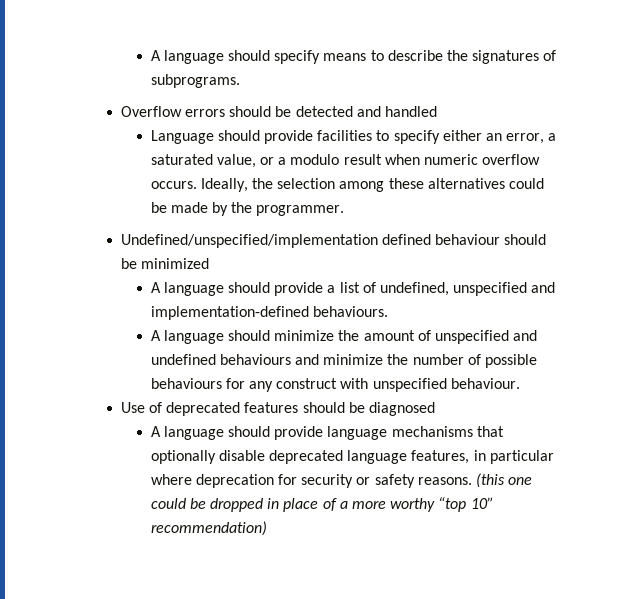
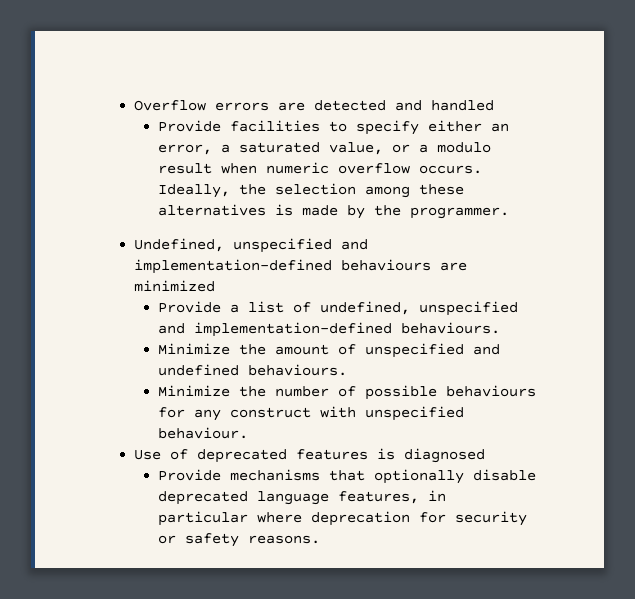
[150,50,557,64] [150,74,240,88] [120,106,292,117] A language should specify means to describe the signatures of subprograms. // Overflow errors should be -> [133,100,305,111] Overflow errors are
[150,130,314,144] Language should provide -> [157,120,221,132] Provide
[508,178,544,189] [150,202,167,213] could be -> [274,204,293,216] is
[120,234,547,248] [120,258,210,269] [150,282,324,296] Undefined/unspecified/implementation defined behaviour should be minimized // A language should provide -> [133,238,368,253] [133,259,467,274] [133,280,215,292] [157,301,221,313] Undefined, unspecified and implementation-defined behaviours are minimized // Provide
[150,330,335,344] A language should minimize -> [157,343,230,355] Minimize
[219,354,384,365] behaviours and minimize -> [247,364,347,376] [157,385,230,397] behaviours. // Minimize
[302,402,365,413] should be -> [376,448,395,460] is
[150,426,388,440] A language should provide language -> [157,469,221,481] Provide
[475,473,533,488] [150,497,494,512] [150,521,267,536] (this one could be dropped in place of a more worthy “top 10” recommendation) -> (320, 539) none

